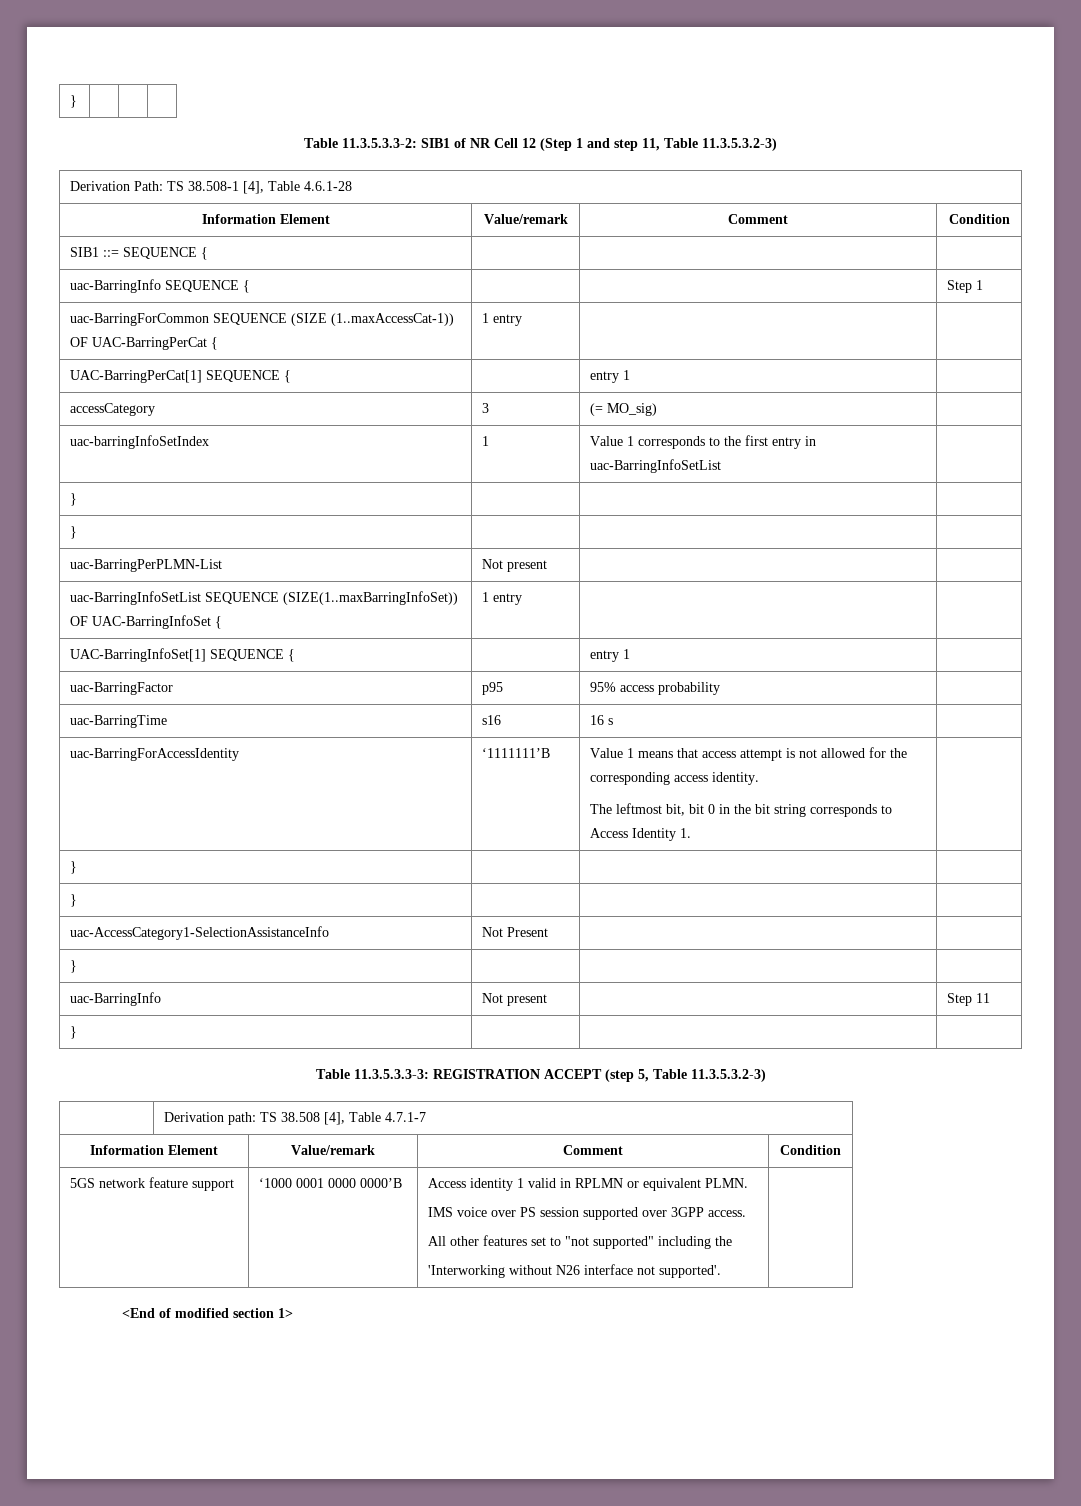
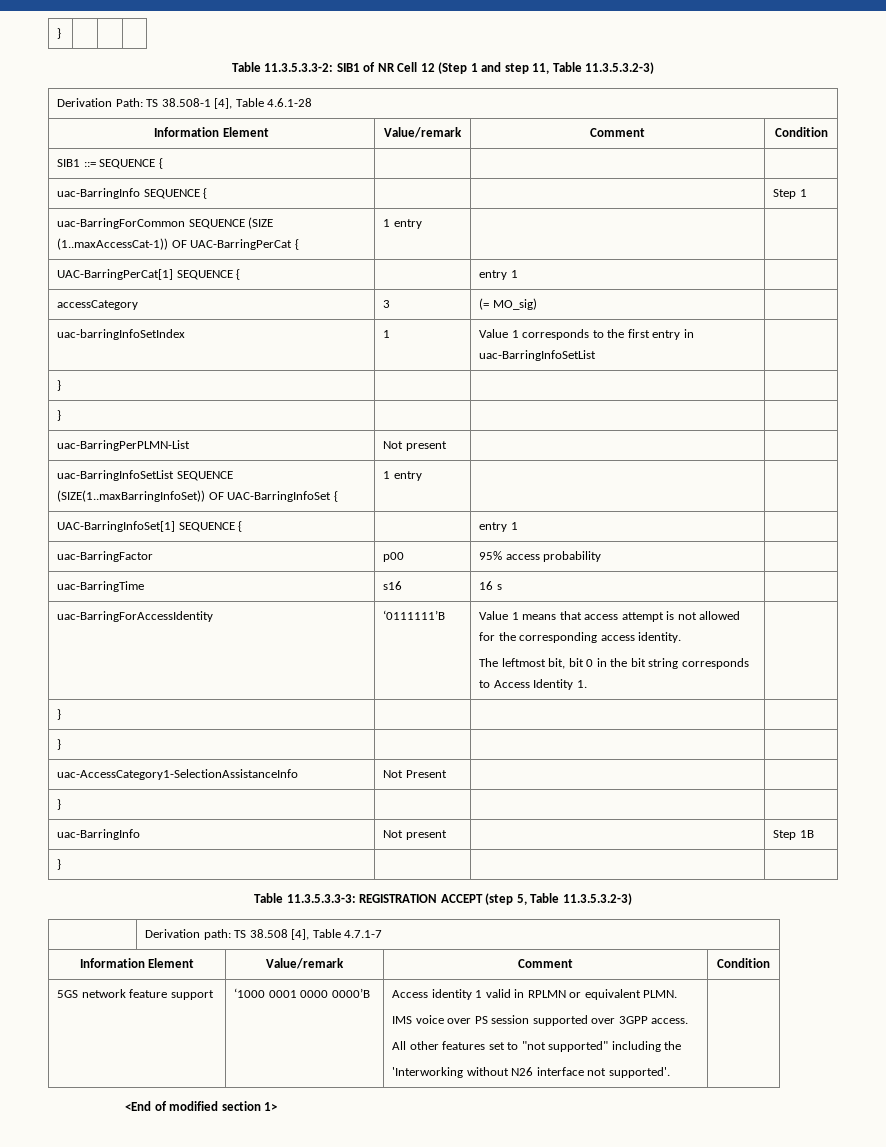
[482,682,504,695] p95 -> [383,552,405,562] p00
[482,748,551,758] ‘1111111’B -> [383,610,446,620] ‘0111111’B
[976,993,991,1003] 11 -> [799,830,814,838] 1B

